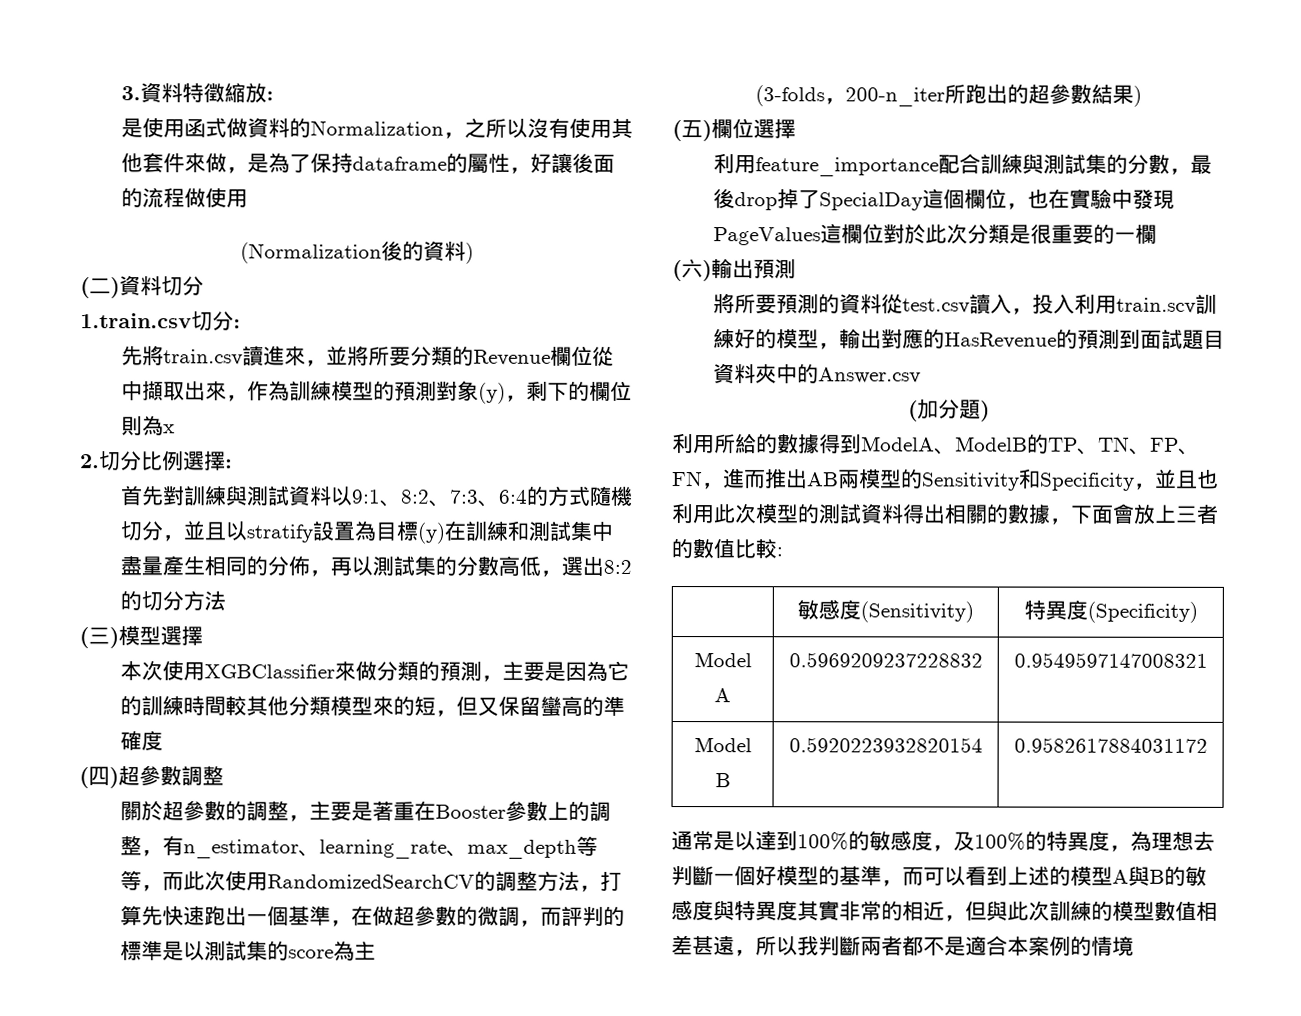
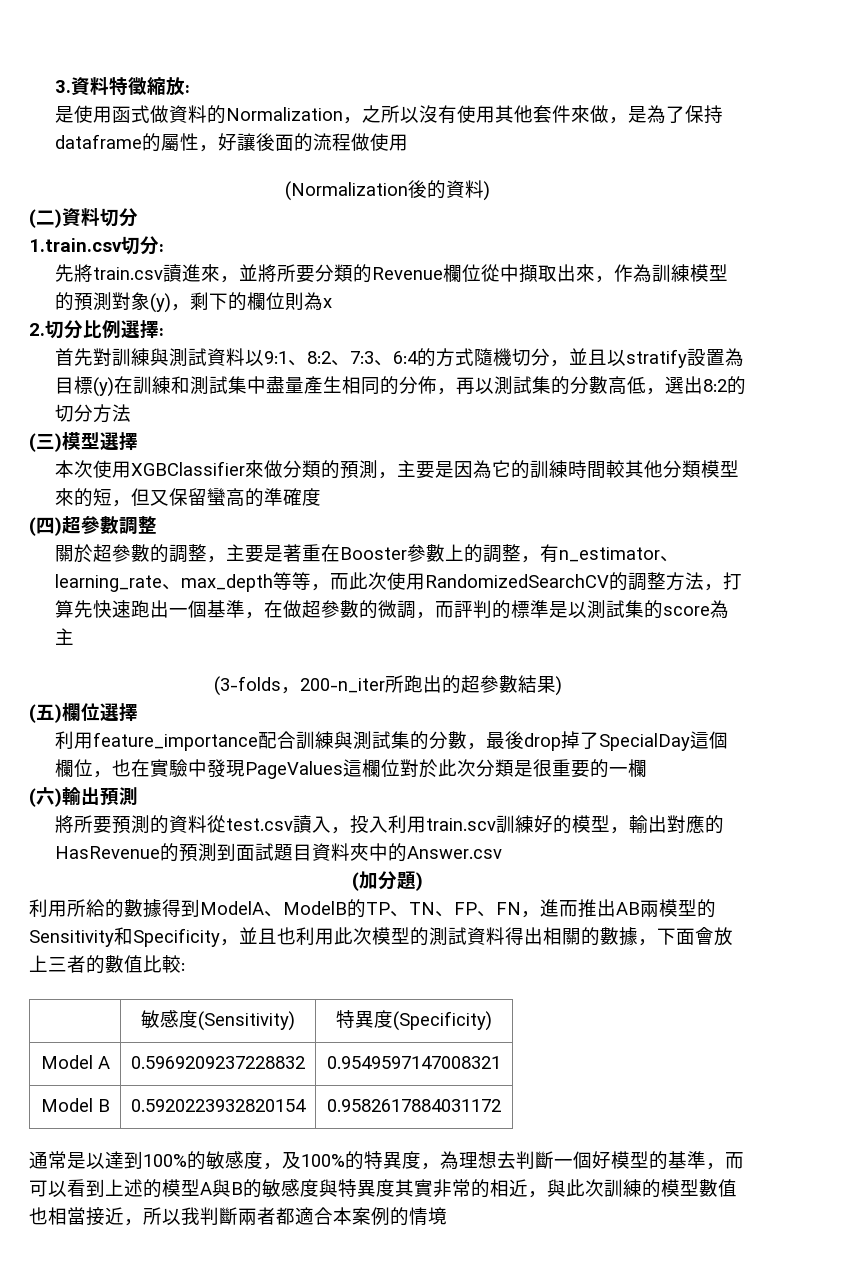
[965,901,987,921] 但 -> (547, 1194) none
[1196,901,1218,921] [671,935,735,956] 相差甚遠 -> [29,1207,124,1226] 也相當接近
[923,936,966,956] 不是 -> (295, 1216) none

